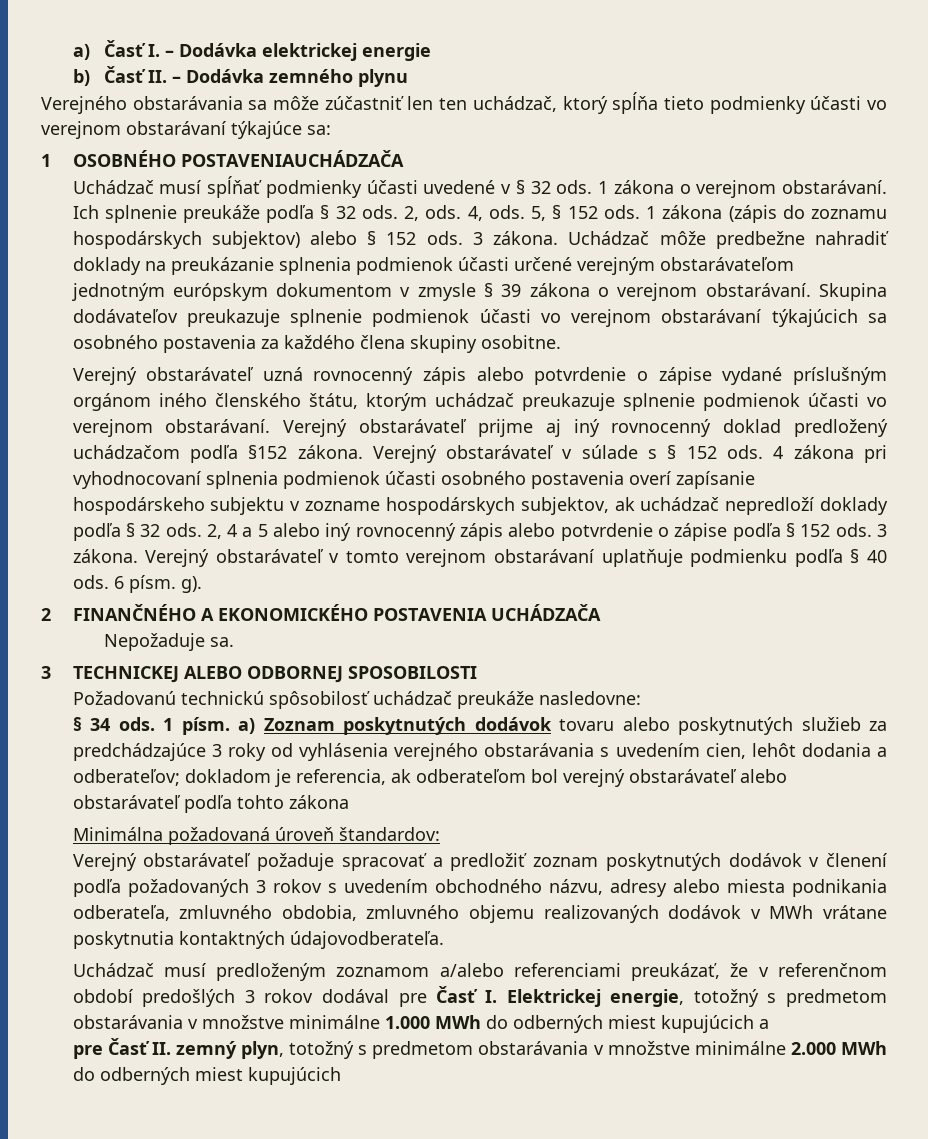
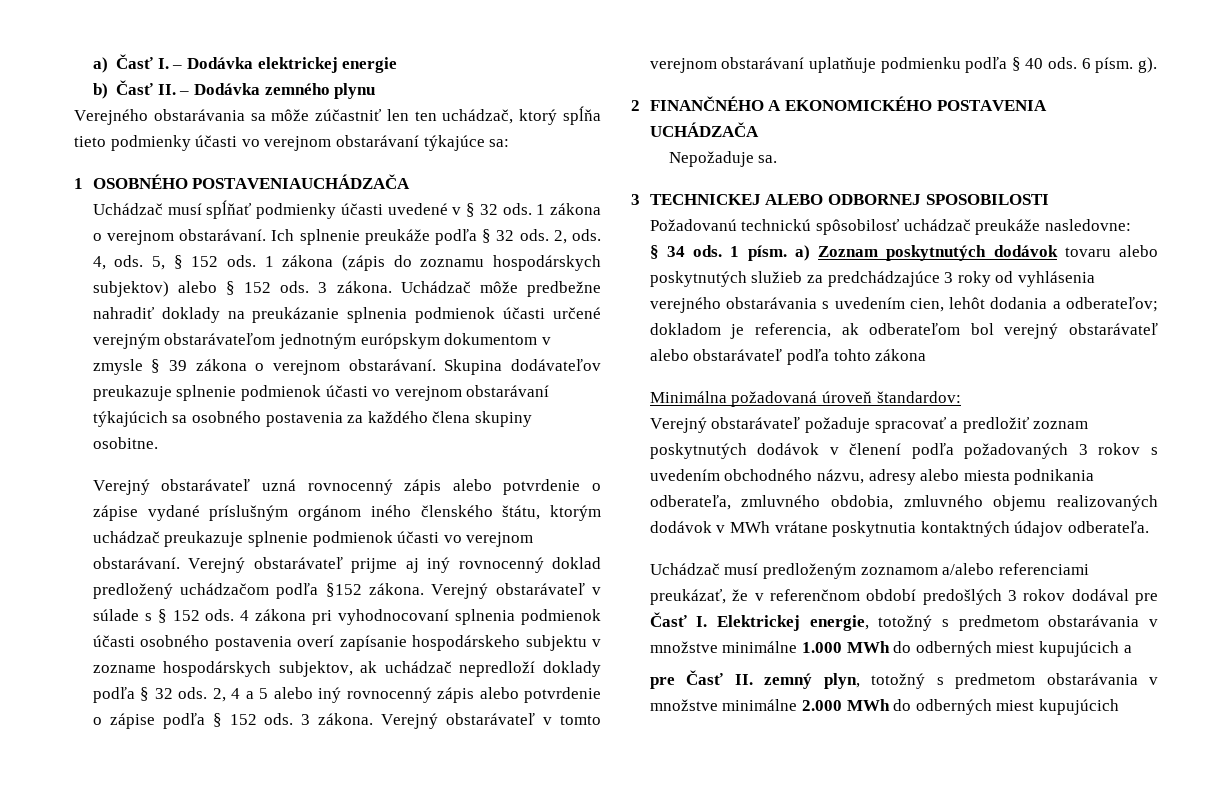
[289,931,444,949] údajovodberateľa. -> [1014,521,1149,537] údajov odberateľa.

